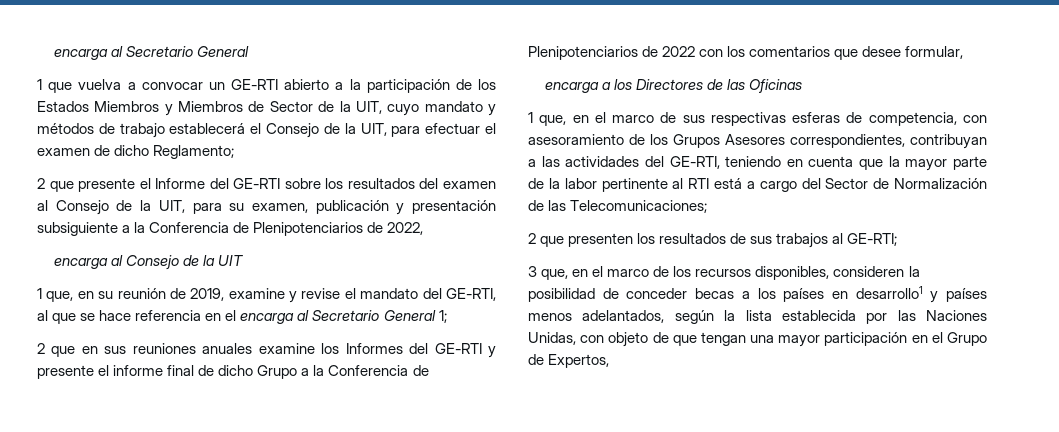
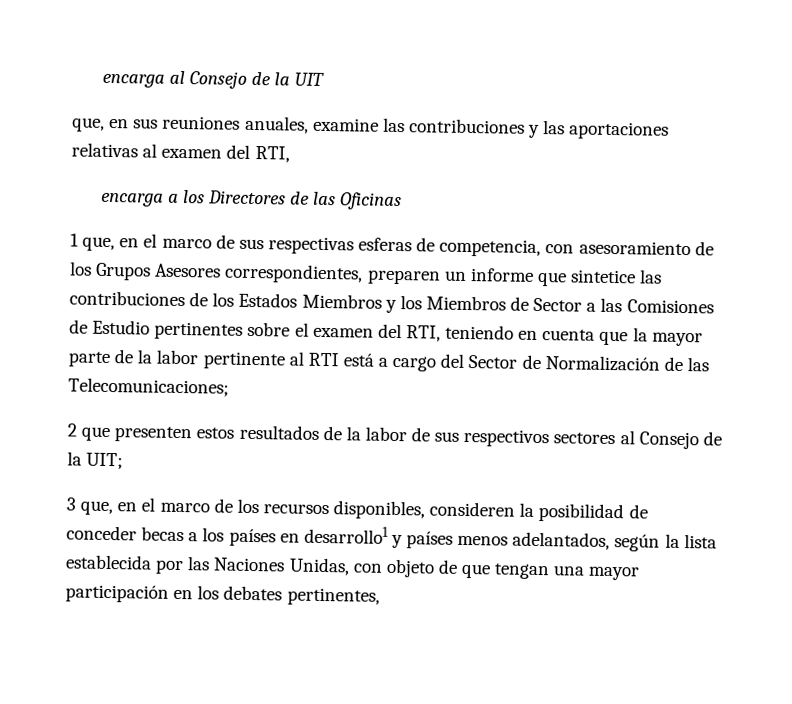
[53,46,249,60] [37,79,497,93] [37,101,497,116] [37,123,496,138] [37,145,235,159] [37,178,496,192] [37,200,496,215] [37,222,424,236] [53,255,123,269] encarga al Secretario General // 1 que vuelva a convocar un GE-RTI abierto a la participación de los Estados Miembros y Miembros de Sector de la UIT, cuyo mandato y métodos de trabajo establecerá el Consejo de la UIT, para efectuar el examen de dicho Reglamento; // 2 que presente el Informe del GE-RTI sobre los resultados del examen al Consejo de la UIT, para su examen, publicación y presentación subsiguiente a la Conferencia de Plenipotenciarios de 2022, // encarga al -> [101,70,185,88] encarga al
[37,288,496,303] [37,310,447,324] [37,343,496,358] [37,365,429,379] [528,46,964,60] 1 que, en su reunión de 2019, examine y revise el mandato del GE-RTI, al que se hace referencia en el encarga al Secretario General 1; // 2 que en sus reuniones anuales examine los Informes del GE-RTI y presente el informe final de dicho Grupo a la Conferencia de Plenipotenciarios de 2022 con los comentarios que desee formular, -> [72,115,670,140] [71,142,290,163] que, en sus reuniones anuales, examine las contribuciones y las aportaciones relativas al examen del RTI,
[910,134,987,149] [528,156,720,169] contribuyan a las actividades del GE-RTI, -> [366,268,663,287] [69,290,714,314] [69,319,441,342] preparen un informe que sintetice las contribuciones de los Estados Miembros y los Miembros de Sector a las Comisiones de Estudio pertinentes sobre el examen del RTI,
[637,233,656,244] los -> [196,427,235,439] estos
[750,233,898,248] sus trabajos al GE-RTI; -> [345,426,722,450] [67,451,124,470] la labor de sus respectivos sectores al Consejo de la UIT;
[931,332,987,346] [528,354,610,368] el Grupo de Expertos, -> [197,585,380,606] los debates pertinentes,

